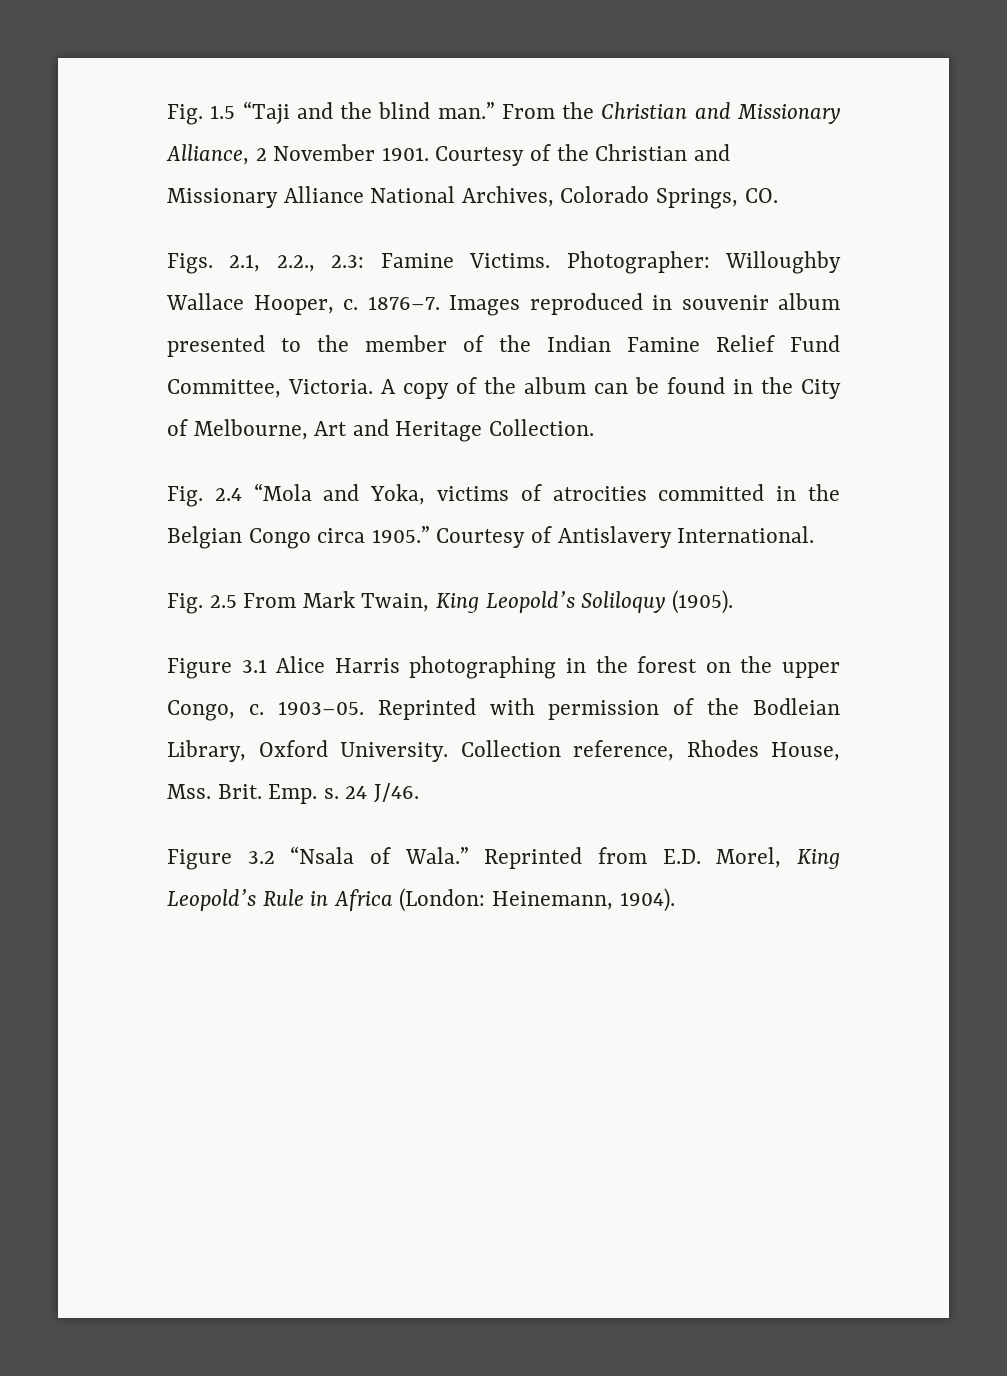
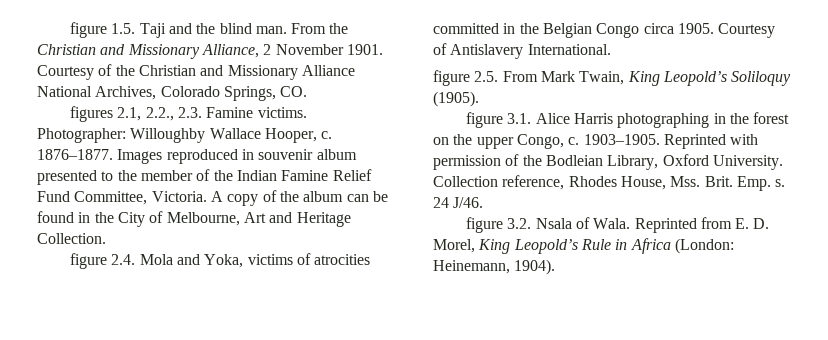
[167,101,290,125] Fig. 1.5 “Taji -> [69,22,166,38] figure 1.5. Taji
[437,102,495,119] man.” -> [255,26,287,34] man.
[167,253,213,274] Figs. -> [69,106,113,122] figures
[331,253,551,268] 2.3: Famine Victims. -> [177,107,307,118] 2.3. Famine victims.
[367,296,440,310] 1876–7. -> [37,149,113,160] 1876–1877.
[167,483,312,507] Fig. 2.4 “Mola -> [69,253,173,269] figure 2.4. Mola
[371,526,430,543] 1905.” -> [677,23,714,34] 1905.
[167,593,237,614] Fig. 2.5 -> [433,70,499,86] figure 2.5.
[167,658,267,679] Figure 3.1 -> [465,112,532,128] figure 3.1.
[277,701,364,715] 1903–05. -> [583,134,660,145] 1903–1905.
[167,846,701,870] Figure 3.2 “Nsala of Wala.” Reprinted from E.D. -> [465,217,770,233] figure 3.2. Nsala of Wala. Reprinted from E. D.

